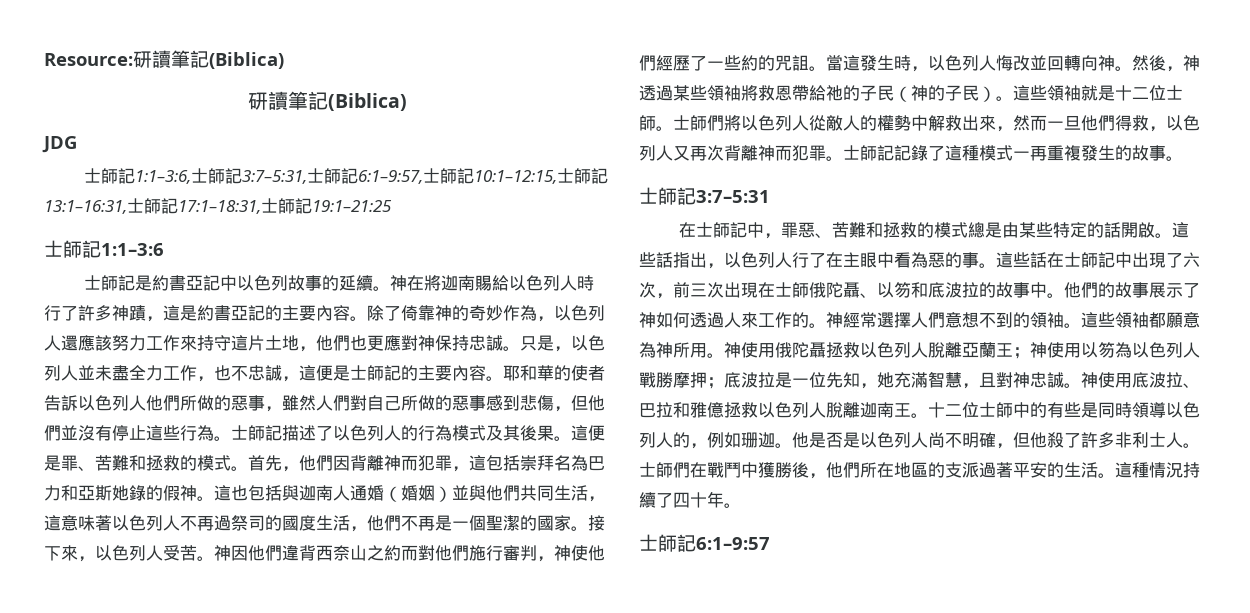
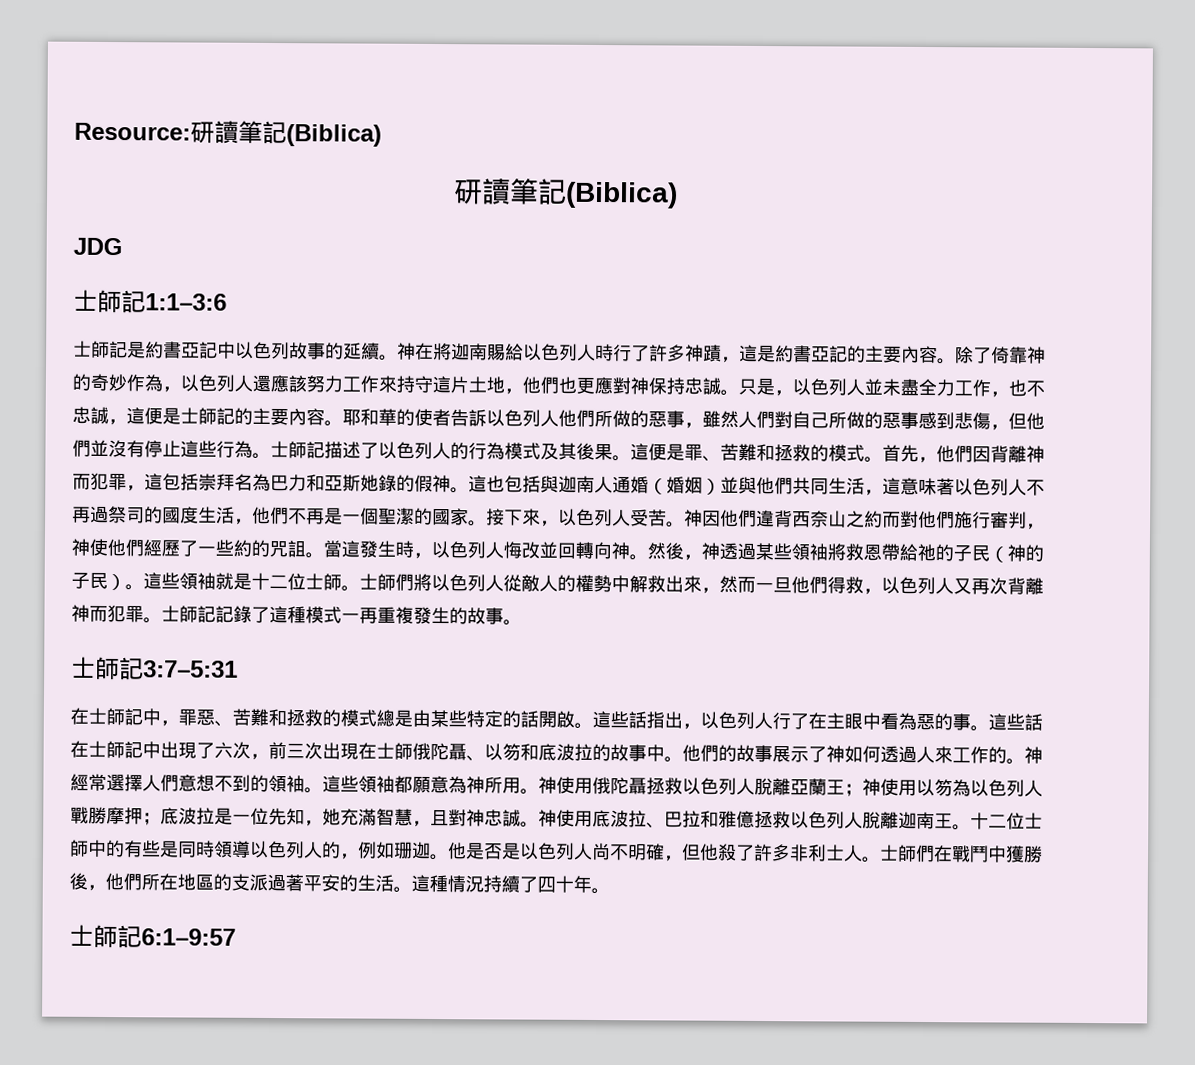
[84,168,609,184] [44,198,392,214] // 士師記1:1–3:6,士師記3:7–5:31,士師記6:1–9:57,士師記10:1–12:15,士師記13:1–16:31,士師記17:1–18:31,士師記19:1–21:25 -> (123, 246) none

